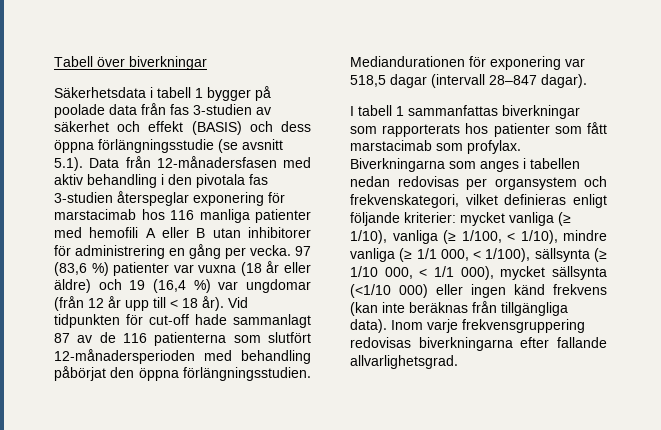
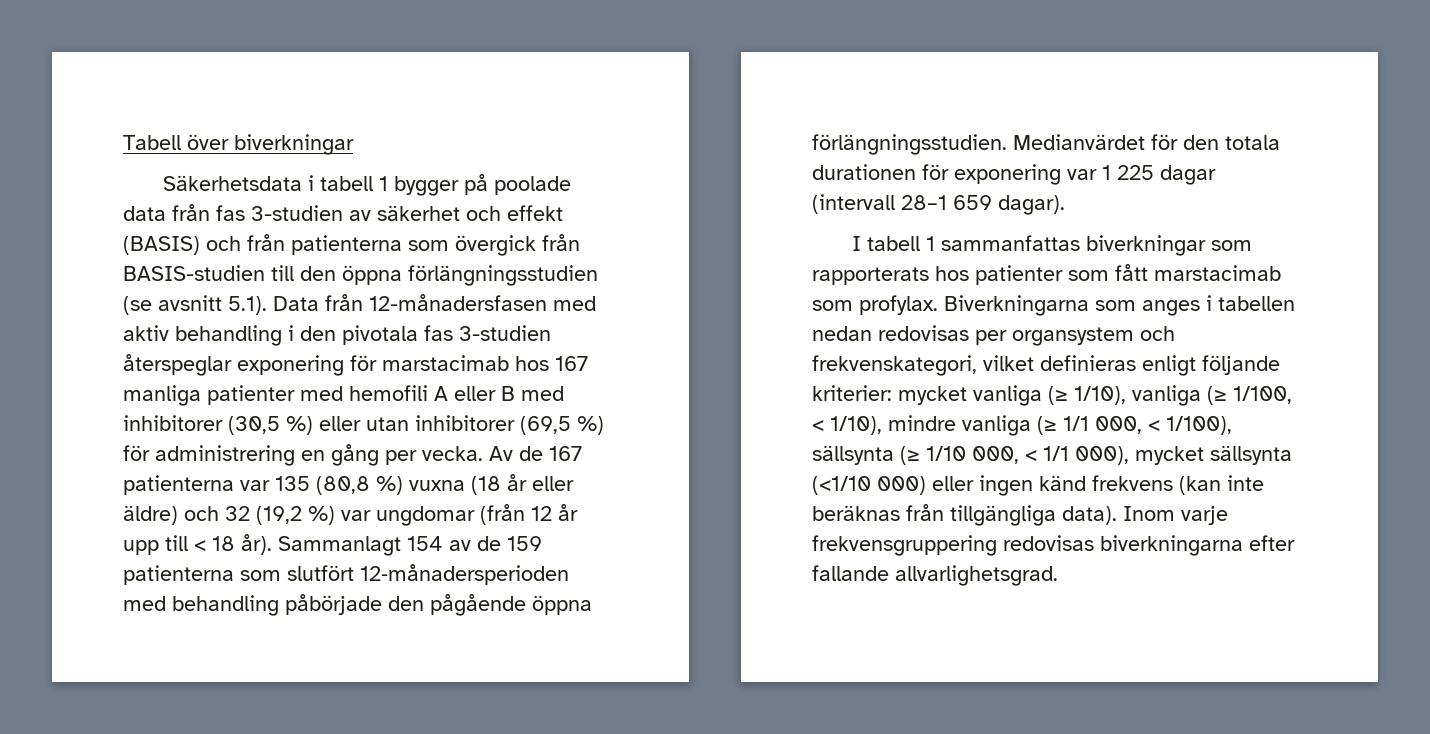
[281,121,311,132] [54,139,214,153] dess öppna förlängningsstudie -> [247,234,580,256] [123,265,598,286] från patienterna som övergick från BASIS-studien till den öppna förlängningsstudien
[170,210,194,220] 116 -> [555,356,588,371] 167
[212,227,311,238] utan inhibitorer -> [521,386,564,401] [123,415,604,435] med inhibitorer (30,5 %) eller utan inhibitorer (69,5 %)
[295,246,311,256] [54,262,194,276] 97 (83,6 %) patienter var -> [489,446,582,461] [123,475,403,495] Av de 167 patienterna var 135 (80,8 %)
[129,279,186,293] 19 (16,4 -> [225,506,302,525] 32 (19,2
[228,297,248,308] [54,314,311,328] [54,333,70,343] Vid tidpunkten för cut‑off hade sammanlagt 87 -> [278,536,443,556] Sammanlagt 154
[123,333,147,343] 116 -> [507,536,542,551] 159
[54,366,311,381] [350,56,585,70] [350,74,537,88] påbörjat den öppna förlängningsstudien. Mediandurationen för exponering var 518,5 dagar (intervall 28–847 -> [285,594,592,616] [812,134,1280,155] [812,164,1216,185] [812,194,992,214] påbörjade den pågående öppna förlängningsstudien. Medianvärdet för den totala durationen för exponering var 1 225 dagar (intervall 28–1 659

